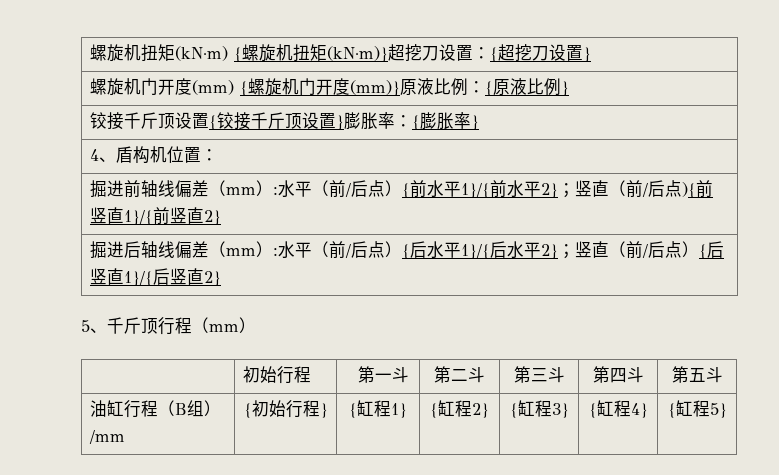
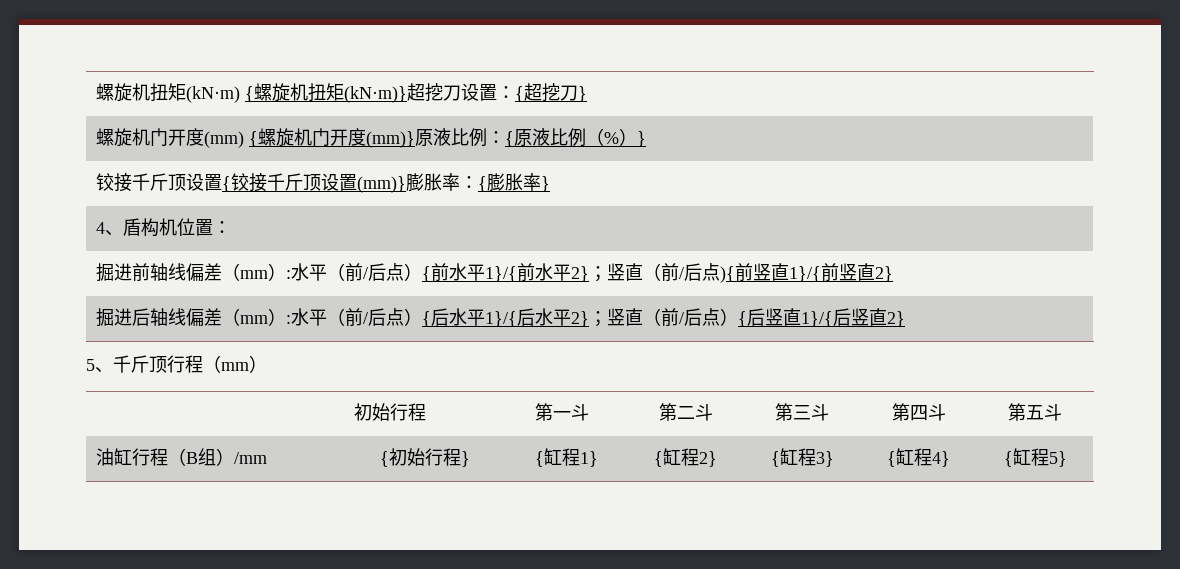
[549,44,584,61] 设置 -> (579, 93) none
(562, 87) none -> [586,128,638,146] （%）
[336,115,345,130] } -> [357,176,407,193] (mm)}

